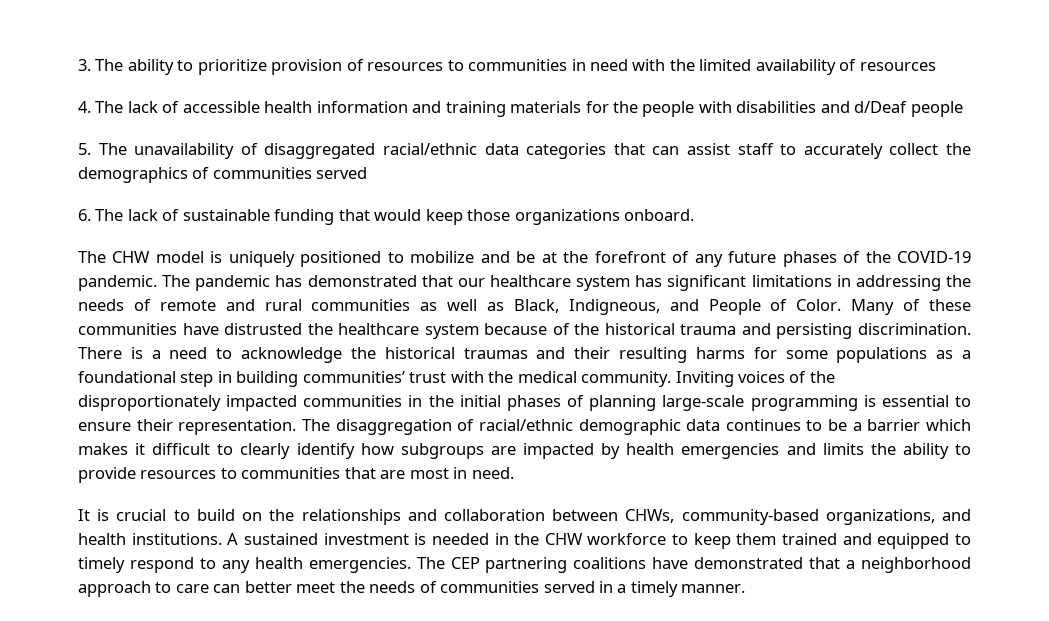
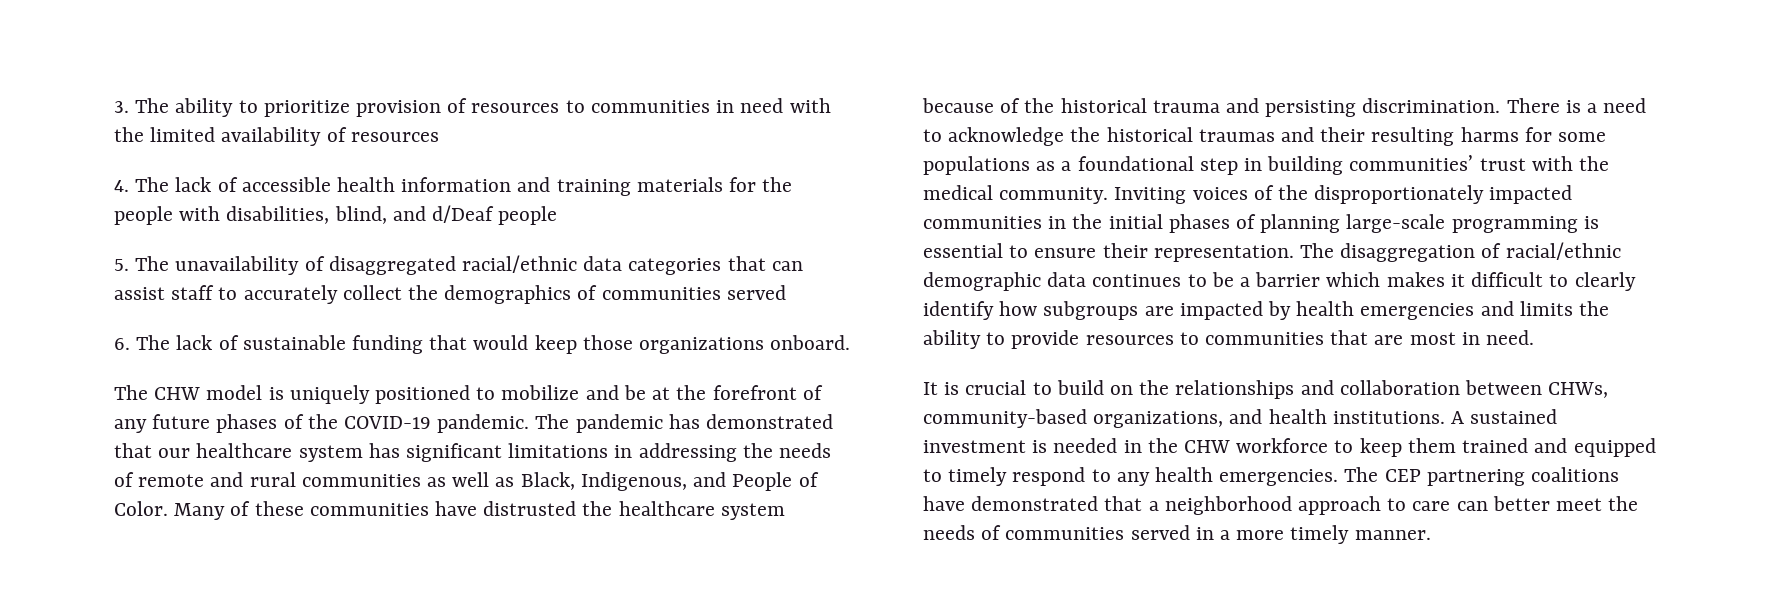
[736,101,817,113] disabilities -> [226,206,387,224] disabilities, blind,
[568,299,660,315] Indigneous, -> [580,472,687,491] Indigenous,
(627, 588) none -> [1236,530,1285,540] more

